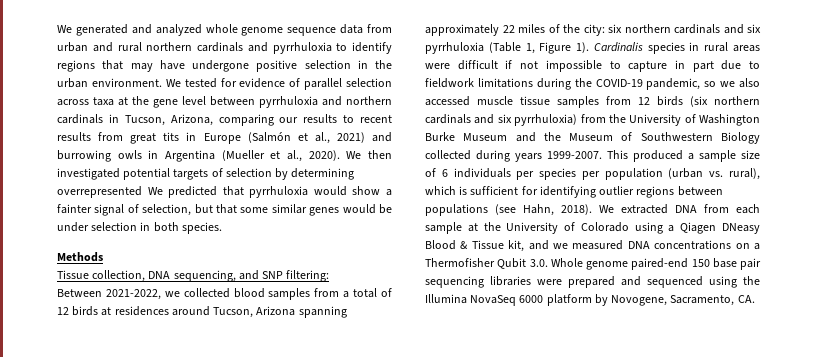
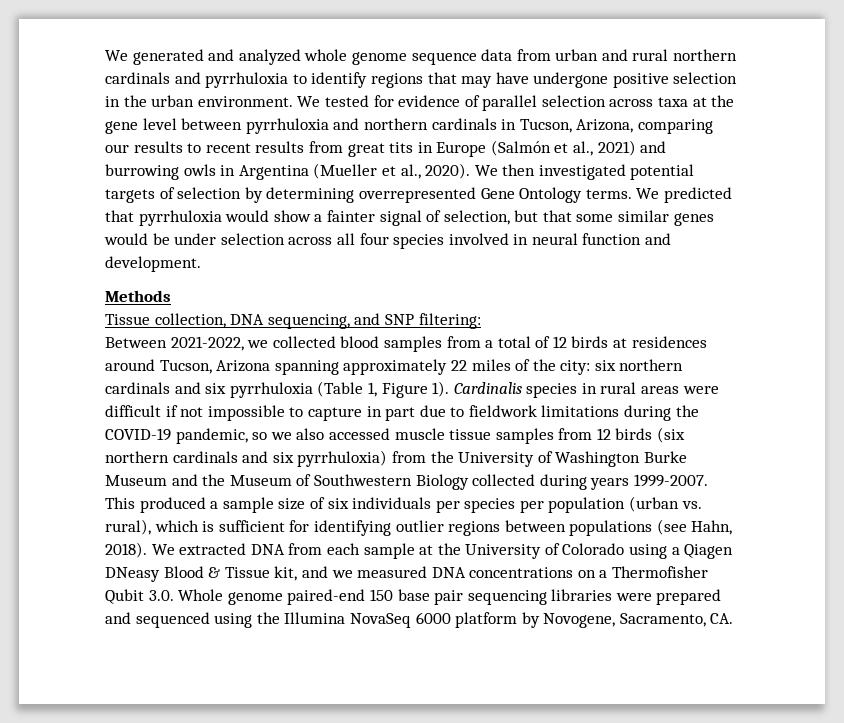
(142, 192) none -> [480,187,632,203] Gene Ontology terms.
[140,222,222,234] in both species. -> [288,233,672,249] [105,256,201,272] across all four species involved in neural function and development.
[441,169,448,177] 6 -> [327,498,349,509] six

